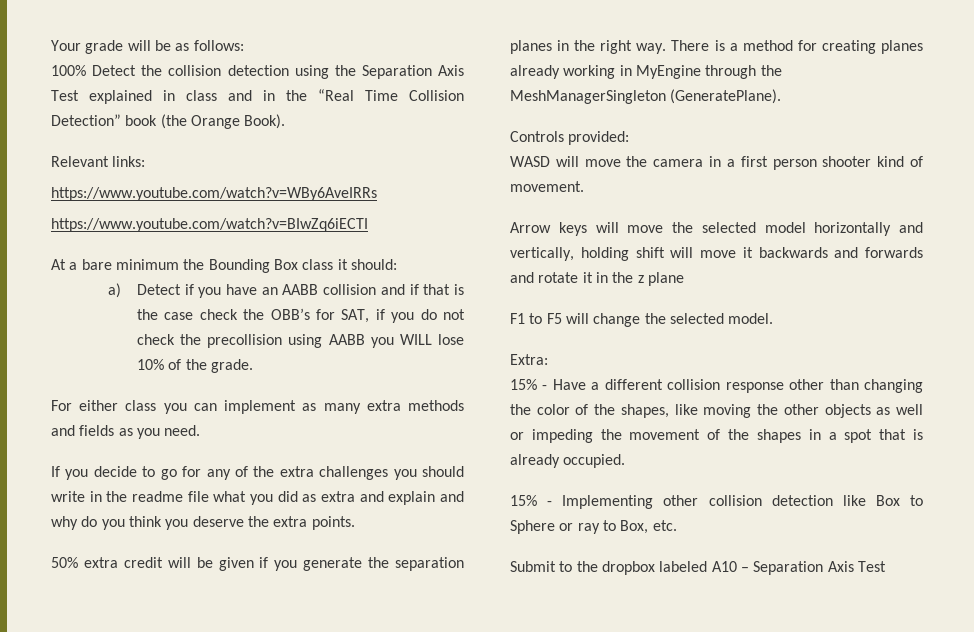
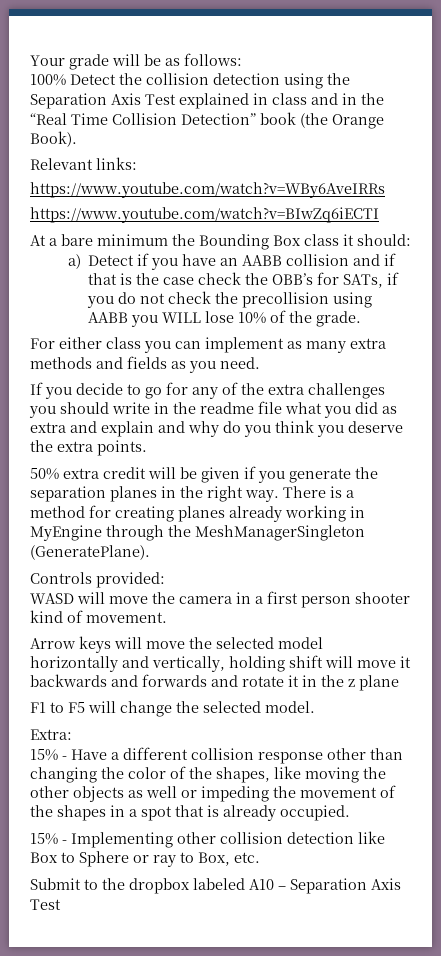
[341,309,370,323] SAT, -> [342,274,383,288] SATs,

